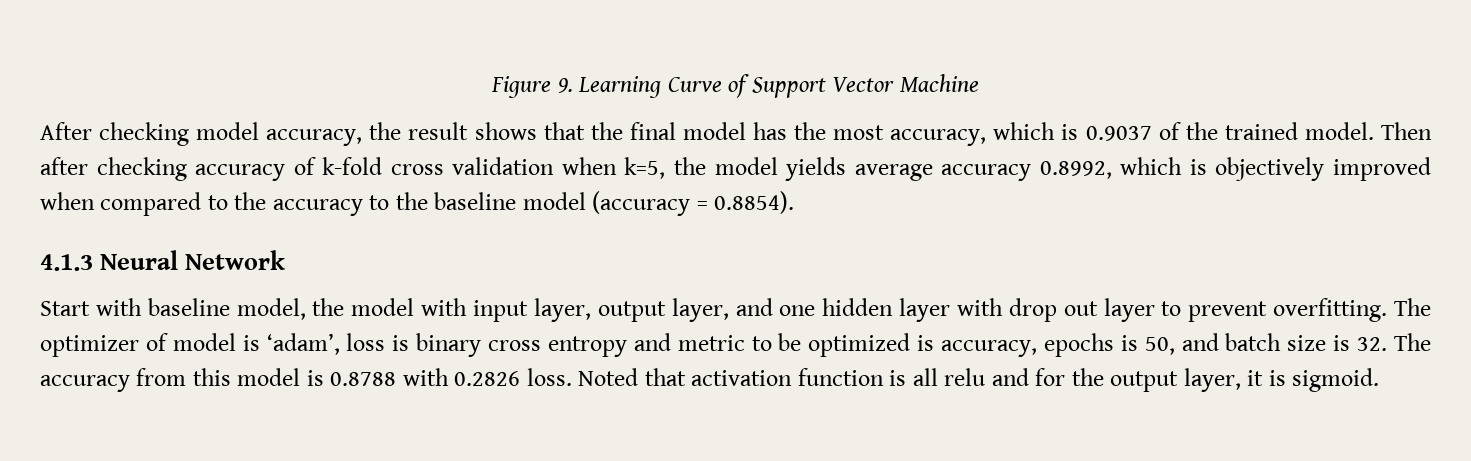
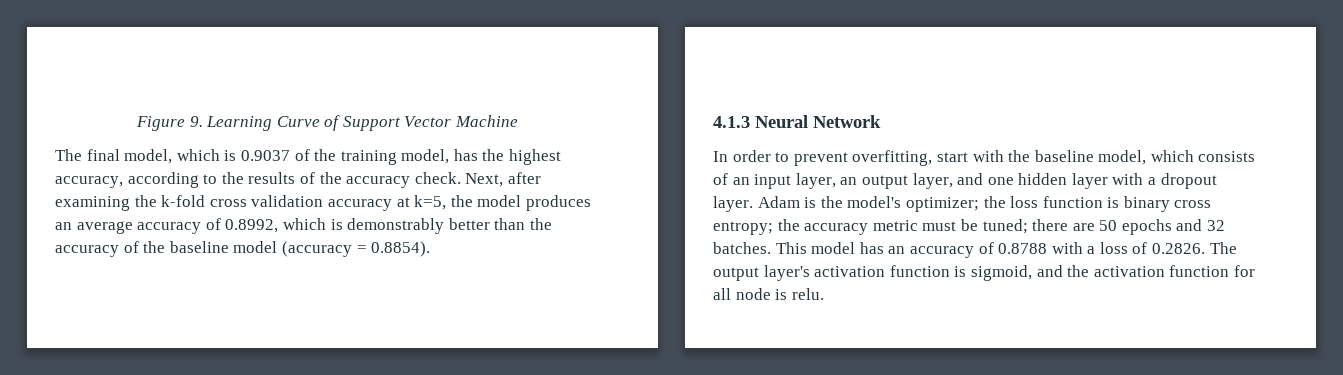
[40,122,987,146] After checking model accuracy, the result shows that the final model has the most accuracy, -> [55,149,173,164] The final model,
[1224,122,1432,140] [40,157,316,181] trained model. Then after checking accuracy of -> [340,149,562,165] [55,172,541,188] [55,195,157,211] training model, has the highest accuracy, according to the results of the accuracy check. Next, after examining the
[561,157,617,175] when -> [327,197,410,211] accuracy at
[785,157,847,181] yields -> [525,195,591,211] [55,222,72,230] produces an
(1032, 172) none -> [205,218,221,230] of
[1215,157,1432,181] [40,192,390,216] objectively improved when compared to the accuracy to -> [347,218,552,234] [55,241,139,257] demonstrably better than the accuracy of
[40,298,468,320] Start with baseline model, the model with -> [713,150,1256,166] [713,173,750,185] In order to prevent overfitting, start with the baseline model, which consists of an
(591, 310) none -> [840,177,858,185] an
[1008,298,1431,322] [40,333,1432,357] [40,368,1380,392] drop out layer to prevent overfitting. The optimizer of model is ‘adam’, loss is binary cross entropy and metric to be optimized is accuracy, epochs is 50, and batch size is 32. The accuracy from this model is 0.8788 with 0.2826 loss. Noted that activation function is all relu and for the output layer, it is sigmoid. -> [1148,173,1217,189] [713,196,1212,212] [713,219,1226,235] [713,242,1237,258] [713,265,1255,281] [713,288,824,300] a dropout layer. Adam is the model's optimizer; the loss function is binary cross entropy; the accuracy metric must be tuned; there are 50 epochs and 32 batches. This model has an accuracy of 0.8788 with a loss of 0.2826. The output layer's activation function is sigmoid, and the activation function for all node is relu.

